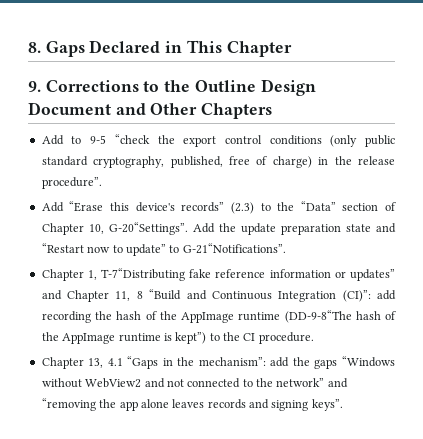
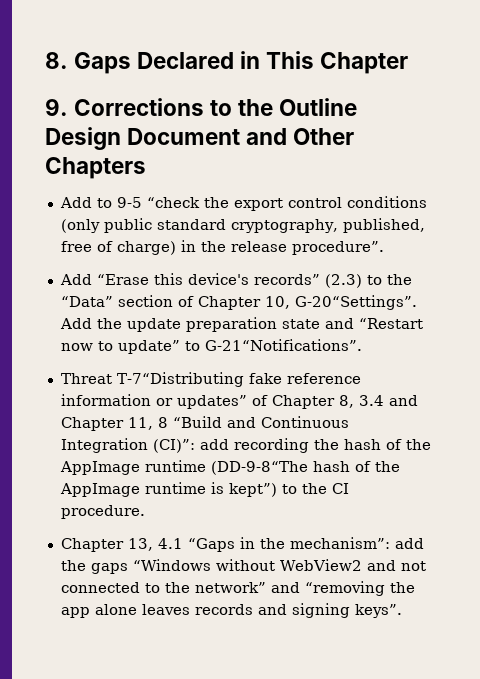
[41,269,97,281] Chapter 1, -> [60,373,112,384] Threat
(395, 275) none -> [251,395,384,409] of Chapter 8, 3.4

